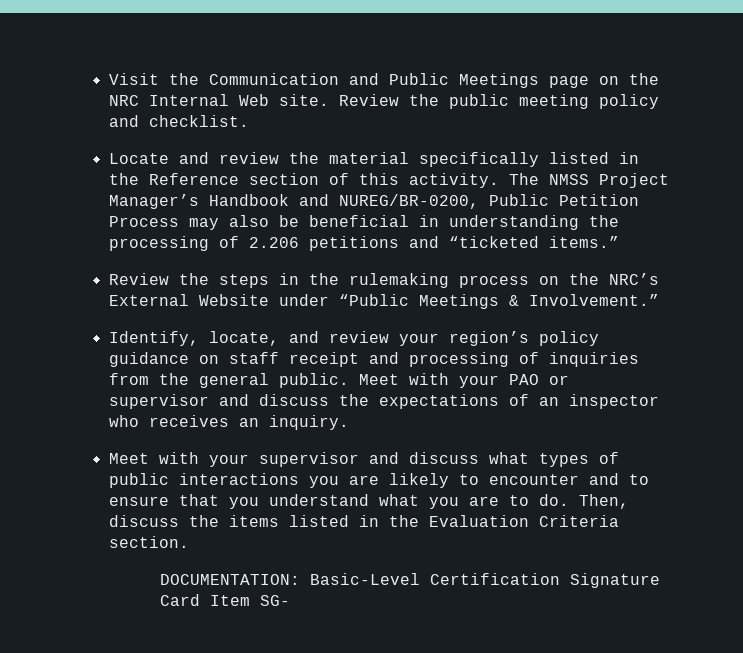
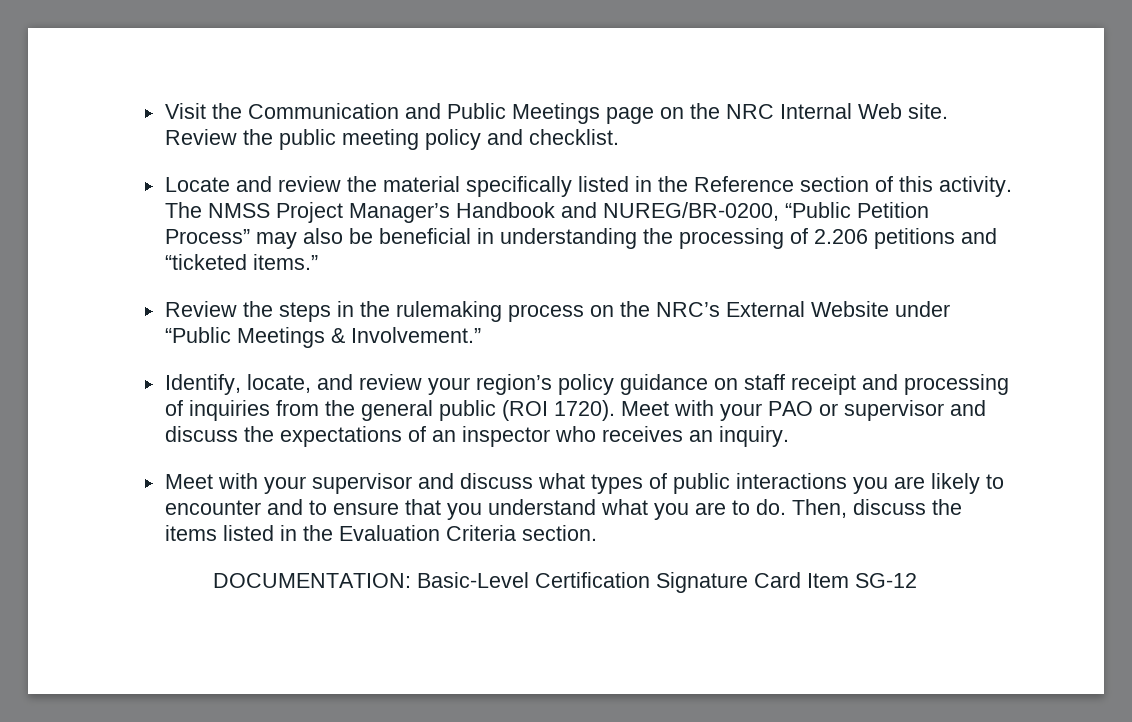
[488,194,639,206] [108,216,179,227] Public Petition Process -> [784,202,929,218] [164,229,250,244] “Public Petition Process”
[278,373,349,388] public. -> [438,400,615,421] public (ROI 1720).
[259,595,290,606] SG- -> [855,573,918,588] SG-12

